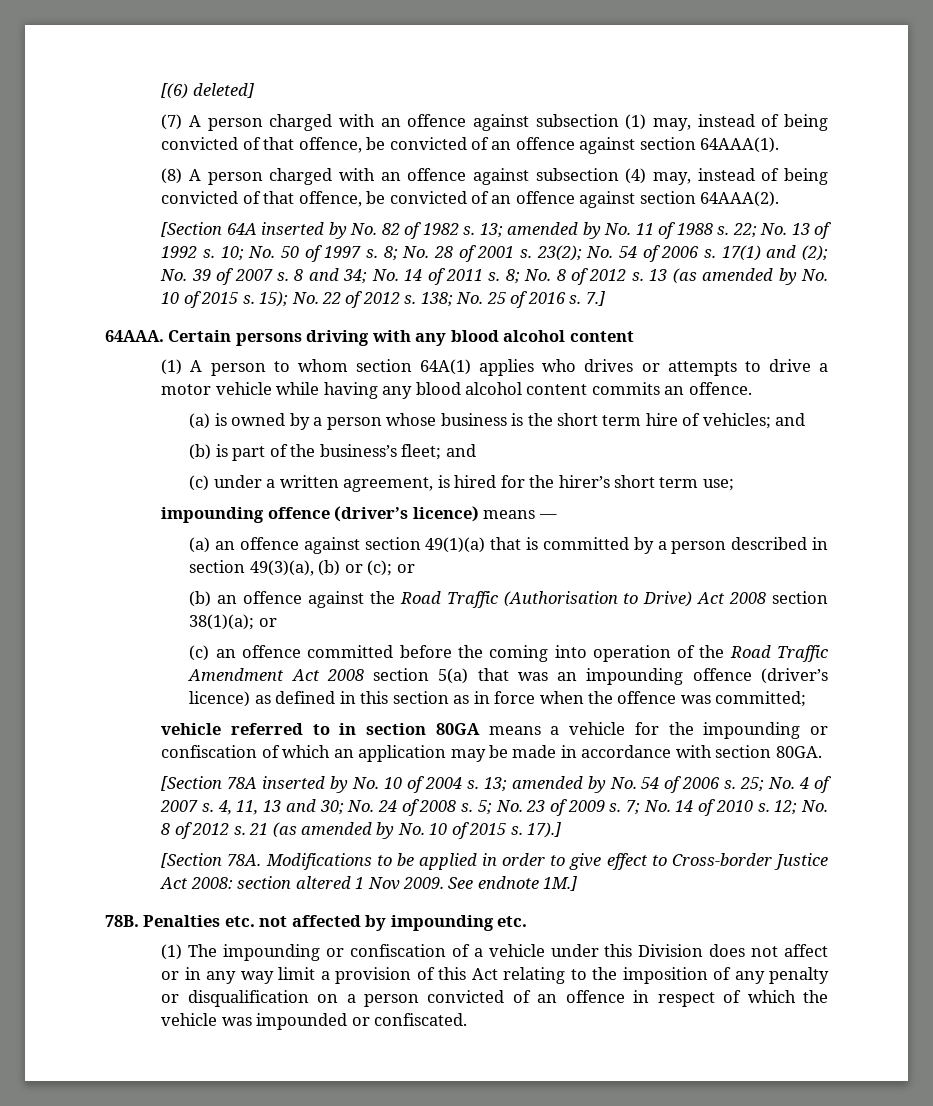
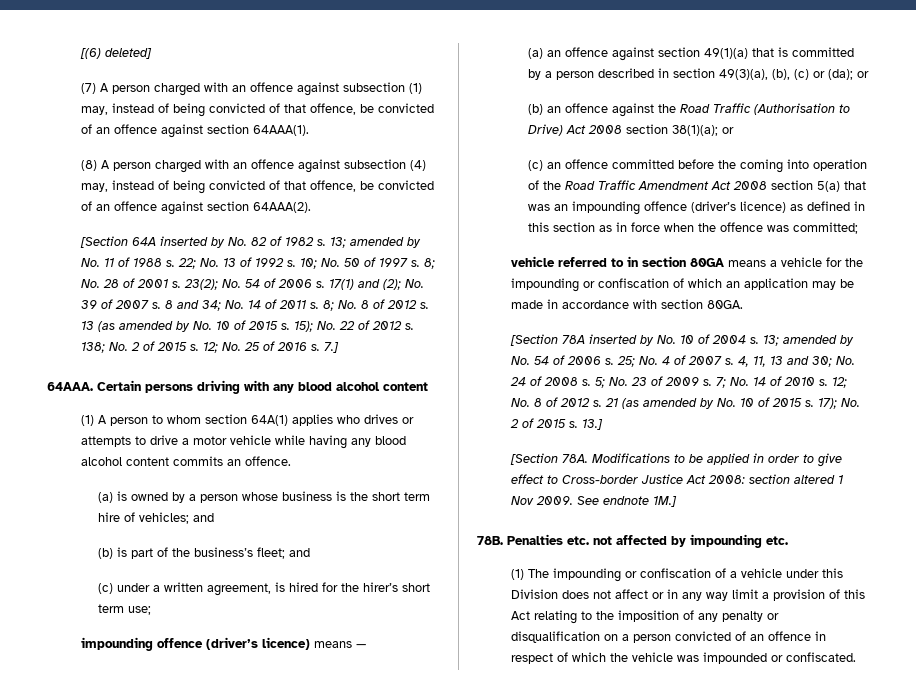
(484, 298) none -> [131,341,242,353] 2 of 2015 s. 12; No.
[318,560,393,576] (b) or (c); -> [772,69,854,80] (b), (c) or (da);
[527,822,562,838] 17).] -> [818,398,861,409] [510,418,604,430] 17); No. 2 of 2015 s. 13.]

